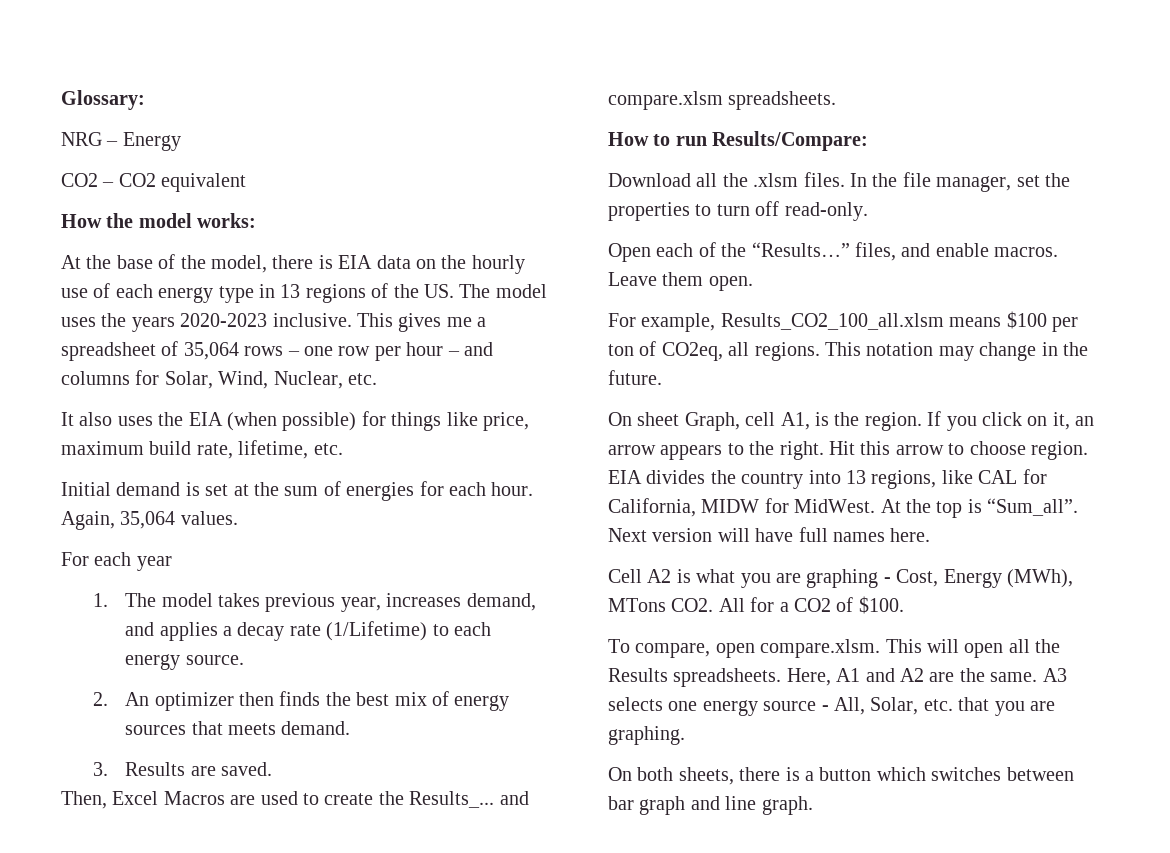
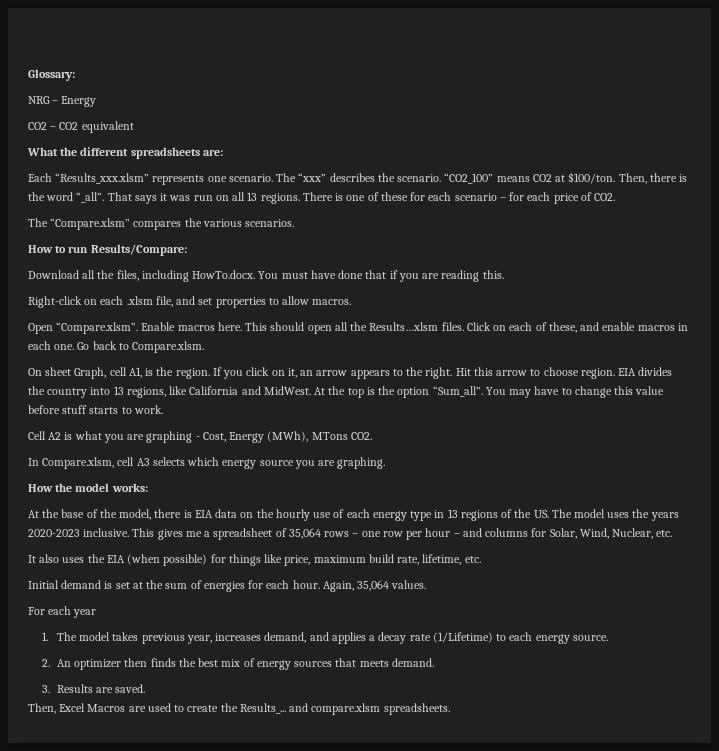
(247, 182) none -> [27,147,223,159] [28,172,688,185] [28,192,616,204] [28,218,295,230] [28,244,187,256] [28,270,504,282] [28,296,352,308] [28,322,688,334] [28,341,205,353] [28,367,673,379] [28,386,665,398] [28,405,163,414] [28,431,372,443] [28,457,386,469] // What the different spreadsheets are: // Each “Results_xxx.xlsm” represents one scenario. The “xxx” describes the scenario. “CO2_100” means CO2 at $100/ton. Then, there is the word “_all”. That says it was run on all 13 regions. There is one of these for each scenario – for each price of CO2. // The “Compare.xlsm” compares the various scenarios. // How to run Results/Compare: // Download all the files, including HowTo.docx. You must have done that if you are reading this. // Right-click on each .xlsm file, and set properties to allow macros. // Open “Compare.xlsm”. Enable macros here. This should open all the Results…xlsm files. Click on each of these, and enable macros in each one. Go back to Compare.xlsm. // On sheet Graph, cell A1, is the region. If you click on it, an arrow appears to the right. Hit this arrow to choose region. EIA divides the country into 13 regions, like California and MidWest. At the top is the option “Sum_all”. You may have to change this value before stuff starts to work. // Cell A2 is what you are graphing - Cost, Energy (MWh), MTons CO2. // In Compare.xlsm, cell A3 selects which energy source you are graphing.
[608,131,869,151] [608,172,1070,192] [608,201,868,221] [608,242,1059,262] [608,272,753,291] [608,311,1078,332] [608,341,1088,361] [608,370,662,385] [608,411,1095,431] [608,441,1088,460] [608,469,1047,489] [608,498,1079,518] [608,527,931,542] [608,569,1073,588] [608,596,904,614] [608,639,1061,658] [608,668,1067,687] [608,697,1055,716] [608,726,685,745] [608,767,1074,785] [608,796,813,815] // How to run Results/Compare: // Download all the .xlsm files. In the file manager, set the properties to turn off read-only. // Open each of the “Results…” files, and enable macros. Leave them open. // For example, Results_CO2_100_all.xlsm means $100 per ton of CO2eq, all regions. This notation may change in the future. // On sheet Graph, cell A1, is the region. If you click on it, an arrow appears to the right. Hit this arrow to choose region. EIA divides the country into 13 regions, like CAL for California, MIDW for MidWest. At the top is “Sum_all”. Next version will have full names here. // Cell A2 is what you are graphing - Cost, Energy (MWh), MTons CO2. All for a CO2 of $100. // To compare, open compare.xlsm. This will open all the Results spreadsheets. Here, A1 and A2 are the same. A3 selects one energy source - All, Solar, etc. that you are graphing. // On both sheets, there is a button which switches between bar graph and line graph. -> (450, 709) none

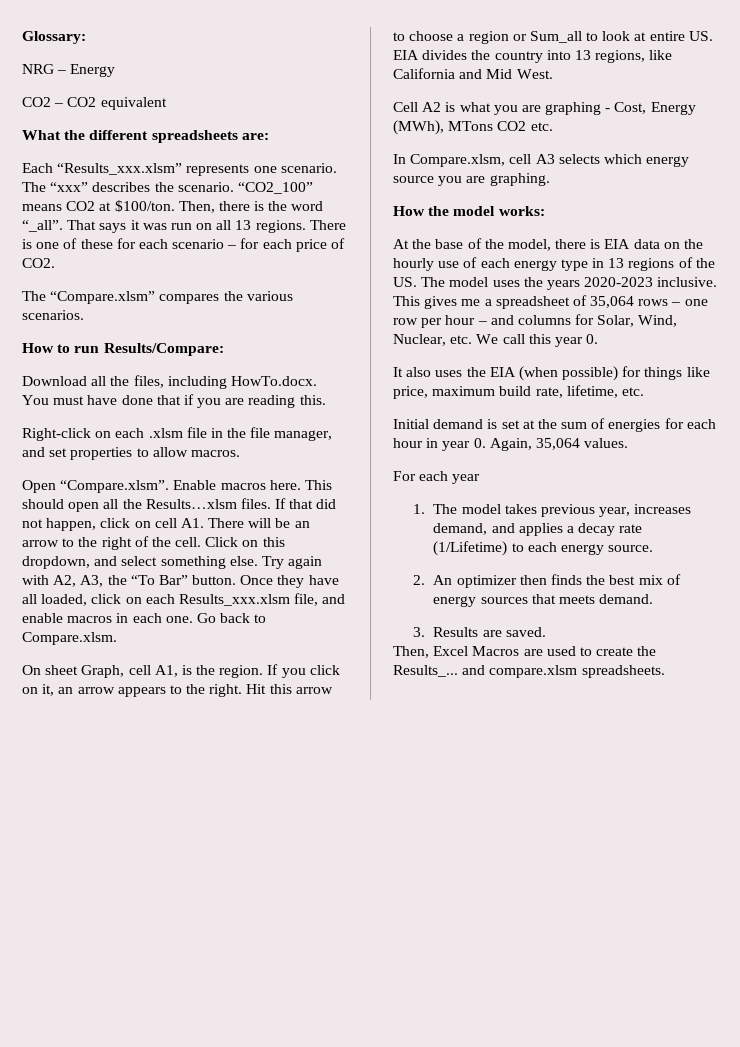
[155,296,173,307] file, -> [186,427,333,441] file in the file manager,
[466,322,577,333] Click on each of these, -> [275,498,337,509] [22,518,310,531] [22,536,285,550] [22,556,323,569] [22,575,339,588] [22,593,319,606] If that did not happen, click on cell A1. There will be an arrow to the right of the cell. Click on this dropdown, and select something else. Try again with A2, A3, the “To Bar” button. Once they have all loaded, click on each Results_xxx.xlsm file,
[580,368,615,379] region. -> [457,31,713,44] a region or Sum_all to look at entire US.
[263,386,665,398] [28,405,163,414] MidWest. At the top is the option “Sum_all”. You may have to change this value before stuff starts to work. -> [486,69,553,79] Mid West.
[350,432,372,440] CO2. -> [497,121,553,131] CO2 etc.
(673, 533) none -> [476,334,599,347] We call this year 0.
[292,580,320,589] hour. -> [393,438,486,451] hour in year 0.

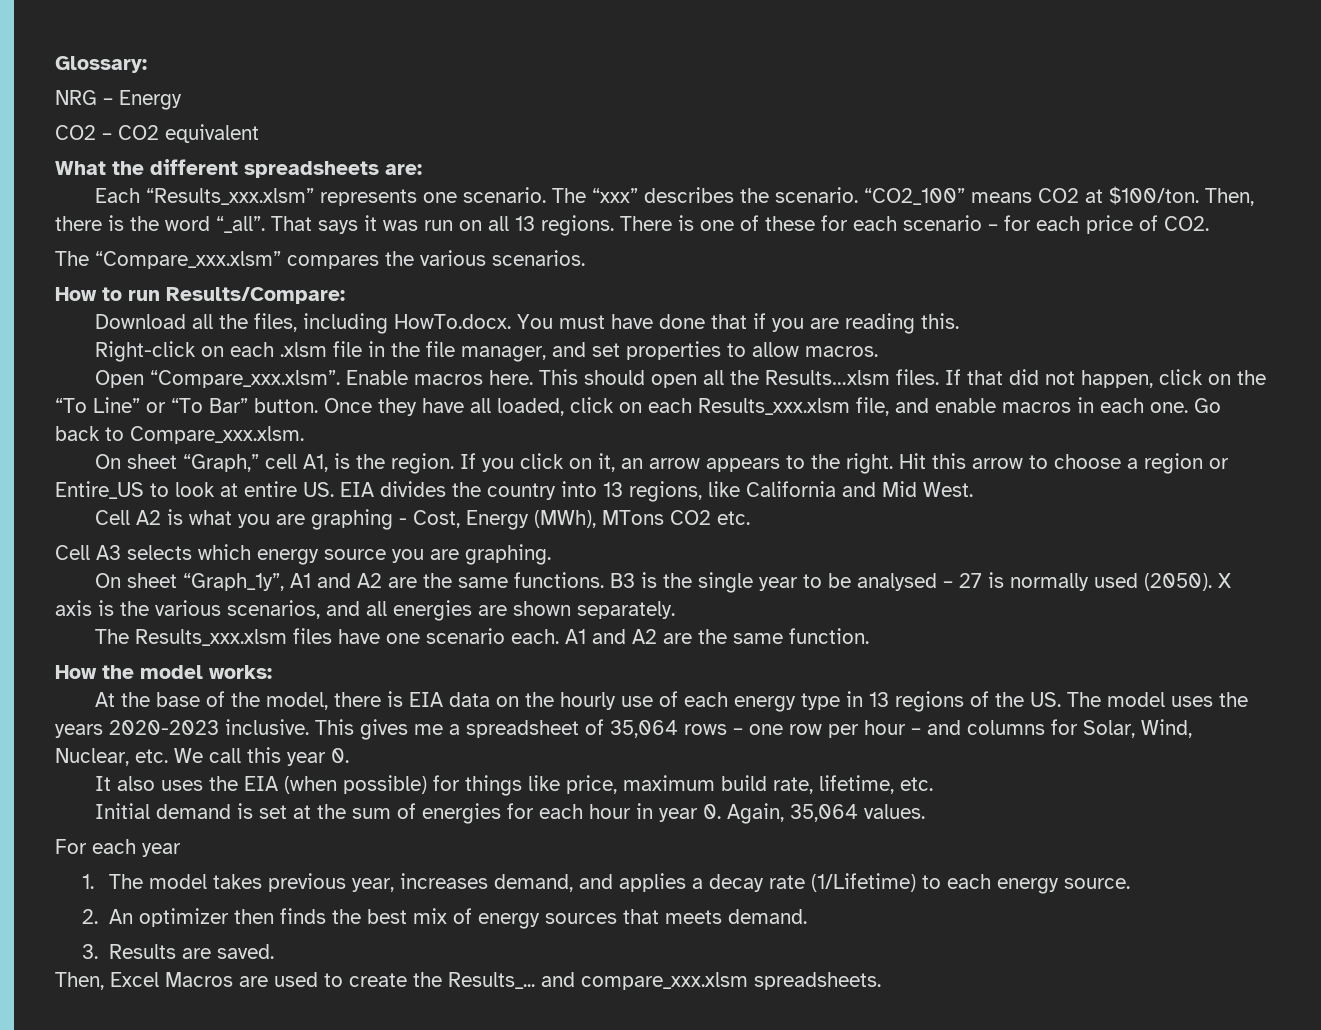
[50,291,156,304] “Compare.xlsm” -> [95,251,281,269] “Compare_xxx.xlsm”
[60,480,170,493] “Compare.xlsm”. -> [149,370,340,388] “Compare_xxx.xlsm”.
[154,518,310,528] [22,536,285,550] [22,556,323,569] [22,575,127,587] cell A1. There will be an arrow to the right of the cell. Click on this dropdown, and select something else. Try again with A2, A3, the -> [1236,370,1266,385] [55,397,166,413] the “To Line” or
[22,632,117,645] [22,665,125,678] Compare.xlsm. // On sheet Graph, -> [130,426,304,444] [94,454,259,472] Compare_xxx.xlsm. // On sheet “Graph,”
[529,31,582,43] Sum_all -> [55,481,144,499] Entire_US
[393,154,532,167] In Compare.xlsm, cell -> [55,545,90,560] Cell
(550, 179) none -> [94,572,1231,593] [55,600,675,621] [94,628,869,646] // On sheet “Graph_1y”, A1 and A2 are the same functions. B3 is the single year to be analysed – 27 is normally used (2050). X axis is the various scenarios, and all energies are shown separately. // The Results_xxx.xlsm files have one scenario each. A1 and A2 are the same function.
[489,665,578,678] compare.xlsm -> [581,972,748,990] compare_xxx.xlsm

